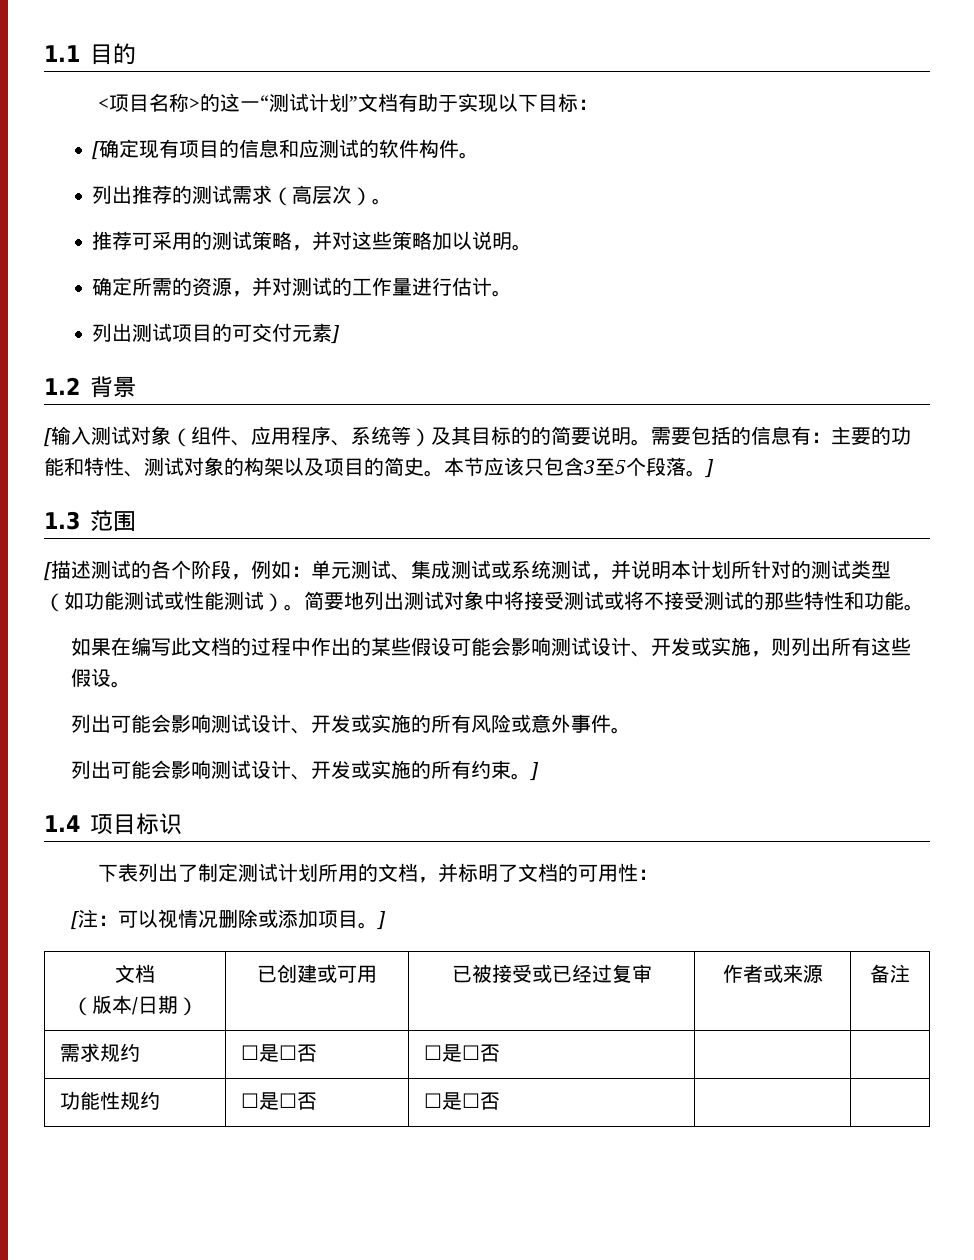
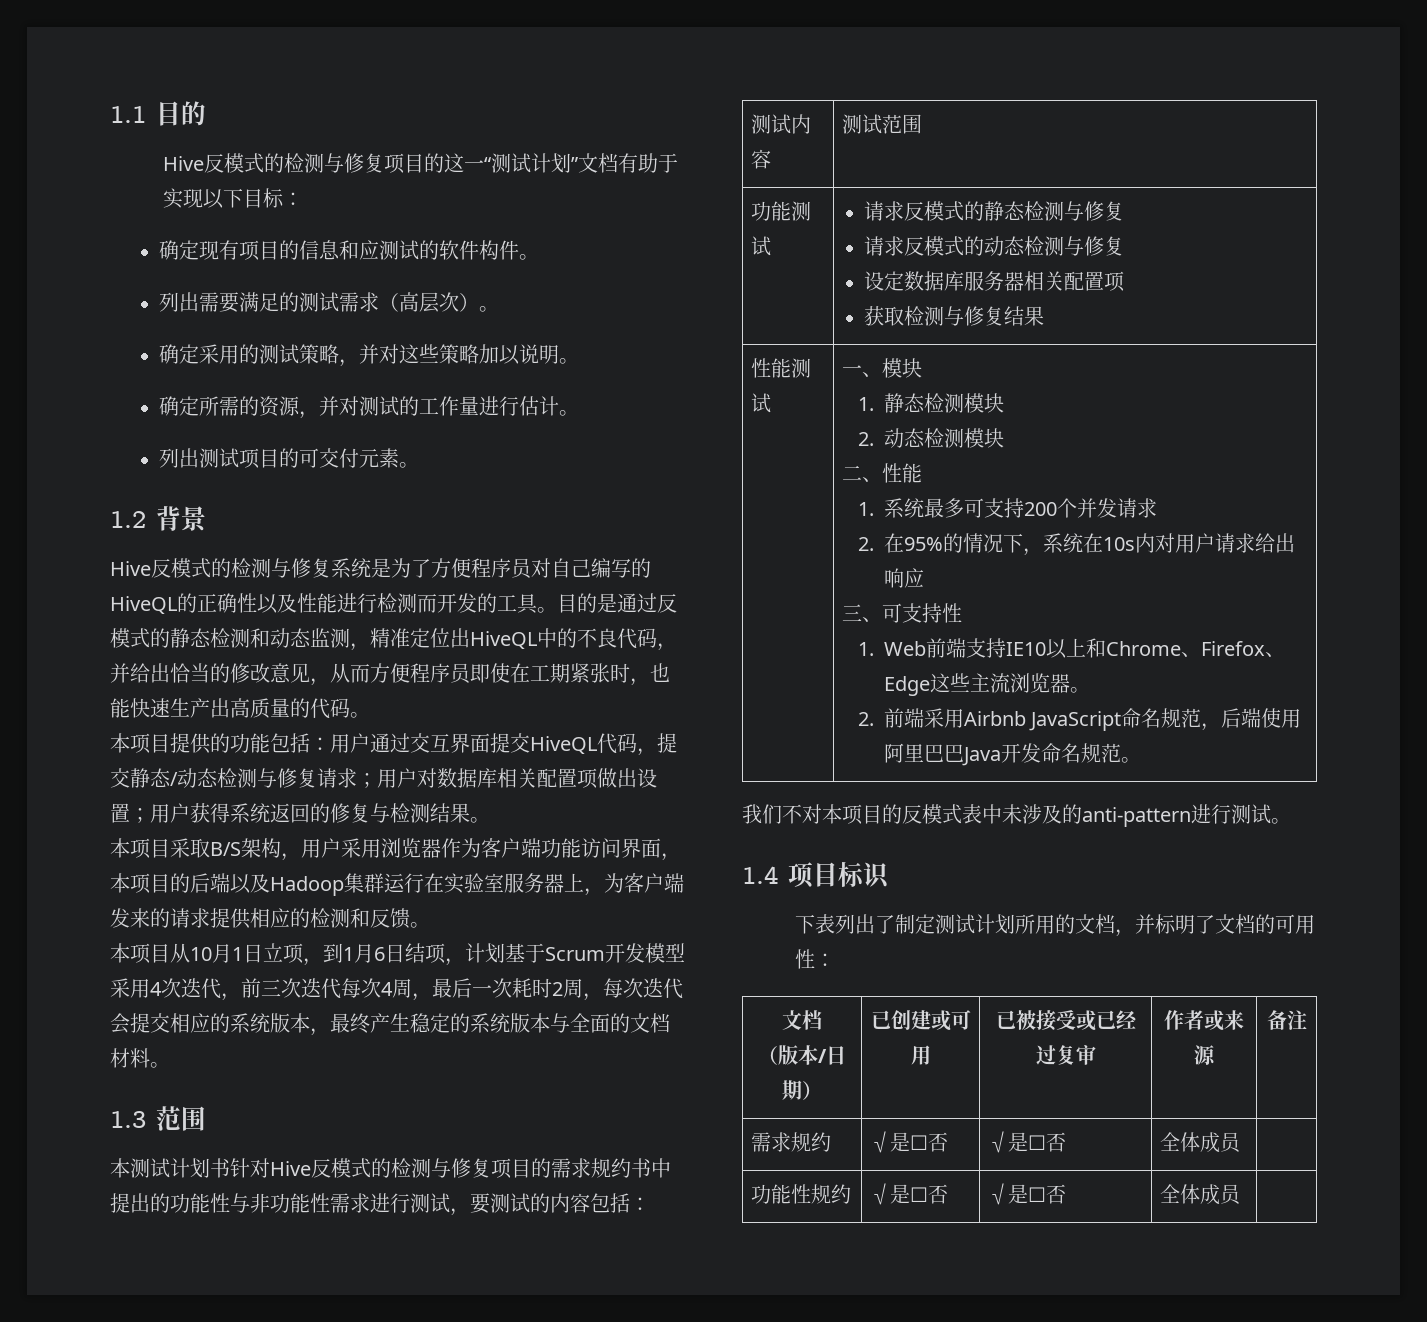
[97,93,200,112] <项目名称> -> [163,153,425,174] Hive反模式的检测与修复项目
[92,141,102,160] [ -> (304, 199) none
[132,185,173,204] 推荐 -> [198,292,279,313] 需要满足
[92,231,153,250] 推荐可 -> [158,344,199,364] 确定
[331,325,341,344] ] -> [398,462,419,468] 。
[44,426,911,447] [44,457,714,478] [输入测试对象（组件、应用程序、系统等）及其目标的的简要说明。需要包括的信息有：主要的功能和特性、测试对象的构架以及项目的简史。本节应该只包含3至5个段落。] -> [110,558,651,579] [110,593,677,614] [110,628,677,651] [110,663,670,686] [110,698,370,719] [110,733,677,756] [110,768,657,789] [110,803,490,823] [110,838,681,861] [110,873,684,896] [110,908,430,929] [110,943,685,966] [110,978,683,1001] [110,1013,670,1036] [110,1048,170,1068] Hive反模式的检测与修复系统是为了方便程序员对自己编写的HiveQL的正确性以及性能进行检测而开发的工具。目的是通过反模式的静态检测和动态监测，精准定位出HiveQL中的不良代码，并给出恰当的修改意见，从而方便程序员即使在工期紧张时，也能快速生产出高质量的代码。 // 本项目提供的功能包括：用户通过交互界面提交HiveQL代码，提交静态/动态检测与修复请求；用户对数据库相关配置项做出设置；用户获得系统返回的修复与检测结果。 // 本项目采取B/S架构，用户采用浏览器作为客户端功能访问界面，本项目的后端以及Hadoop集群运行在实验室服务器上，为客户端发来的请求提供相应的检测和反馈。 // 本项目从10月1日立项，到1月6日结项，计划基于Scrum开发模型采用4次迭代，前三次迭代每次4周，最后一次耗时2周，每次迭代会提交相应的系统版本，最终产生稳定的系统版本与全面的文档材料。
[44,560,891,581] [44,591,924,612] [70,637,911,657] [70,668,131,688] [70,714,631,734] [70,760,539,781] [描述测试的各个阶段，例如：单元测试、集成测试或系统测试，并说明本计划所针对的测试类型（如功能测试或性能测试）。简要地列出测试对象中将接受测试或将不接受测试的那些特性和功能。 // 如果在编写此文档的过程中作出的某些假设可能会影响测试设计、开发或实施，则列出所有这些假设。 // 列出可能会影响测试设计、开发或实施的所有风险或意外事件。 // 列出可能会影响测试设计、开发或实施的所有约束。] -> [110,1158,671,1179] [110,1193,650,1216] [750,114,811,134] [750,149,771,169] [841,114,922,134] [750,201,811,221] [750,236,771,256] [863,201,1124,221] [863,236,1124,256] [863,271,1125,292] [863,306,1044,326] [750,358,811,378] [750,393,771,413] [841,358,922,378] [857,393,1004,413] [857,428,1004,448] [841,463,922,483] [857,498,1157,518] [857,533,1295,556] [883,568,924,588] [841,603,962,623] [857,638,1285,659] [883,673,1090,696] [857,708,1302,731] [883,743,1141,766] [742,804,1291,827] 本测试计划书针对Hive反模式的检测与修复项目的需求规约书中提出的功能性与非功能性需求进行测试，要测试的内容包括： // 测试内容 | 测试范围 // 功能测试 | 请求反模式的静态检测与修复 // 请求反模式的动态检测与修复 // 设定数据库服务器相关配置项 // 获取检测与修复结果 // 性能测试 | 一、模块 // 1.静态检测模块 // 2.动态检测模块 // 二、性能 // 1.系统最多可支持200个并发请求 // 2.在95%的情况下，系统在10s内对用户请求给出响应 // 三、可支持性 // 1. Web前端支持IE10以上和Chrome、Firefox、Edge这些主流浏览器。 // 2.前端采用Airbnb JavaScript命名规范，后端使用阿里巴巴Java开发命名规范。 // 我们不对本项目的反模式表中未涉及的anti-pattern进行测试。
[70,909,386,930] // [注：可以视情况删除或添加项目。] -> (836, 960) none
[240,1044,317,1062] [423,1044,500,1062] ☐是☐否 | ☐是☐否 | -> [869,1131,948,1153] [987,1131,1066,1153] [1159,1132,1242,1153] √是☐否 | √是☐否 | 全体成员
[240,1092,317,1110] [423,1092,500,1110] ☐是☐否 | ☐是☐否 | -> [869,1183,948,1205] [987,1183,1066,1205] [1159,1184,1242,1205] √是☐否 | √是☐否 | 全体成员

